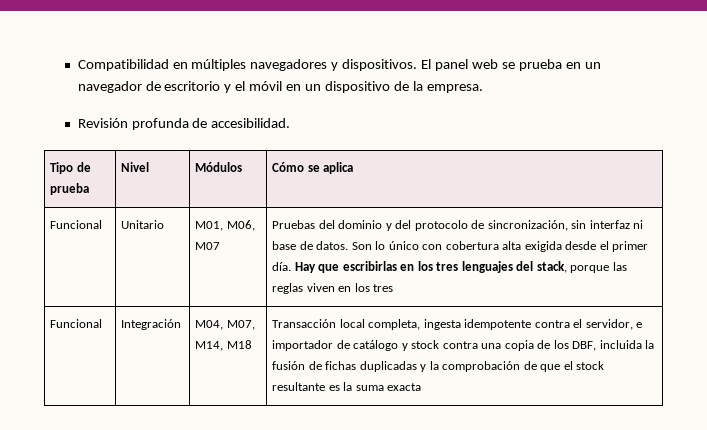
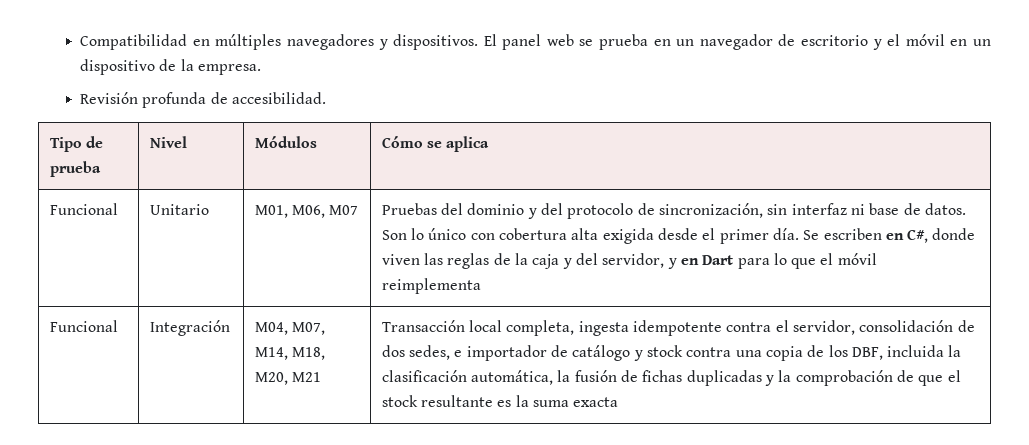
[294,261,627,273] [272,283,394,294] Hay que escribirlas en los tres lenguajes del stack, porque las reglas viven en los tres -> [803,228,976,243] [381,253,877,269] [381,278,481,294] Se escriben en C#, donde viven las reglas de la caja y del servidor, y en Dart para lo que el móvil reimplementa
[226,340,252,349] M18 -> [291,347,325,360] [254,372,321,385] M18, M20, M21
(633, 324) none -> [859,320,975,332] [381,345,450,360] consolidación de dos sedes,
(655, 344) none -> [381,370,571,385] clasificación automática, la

